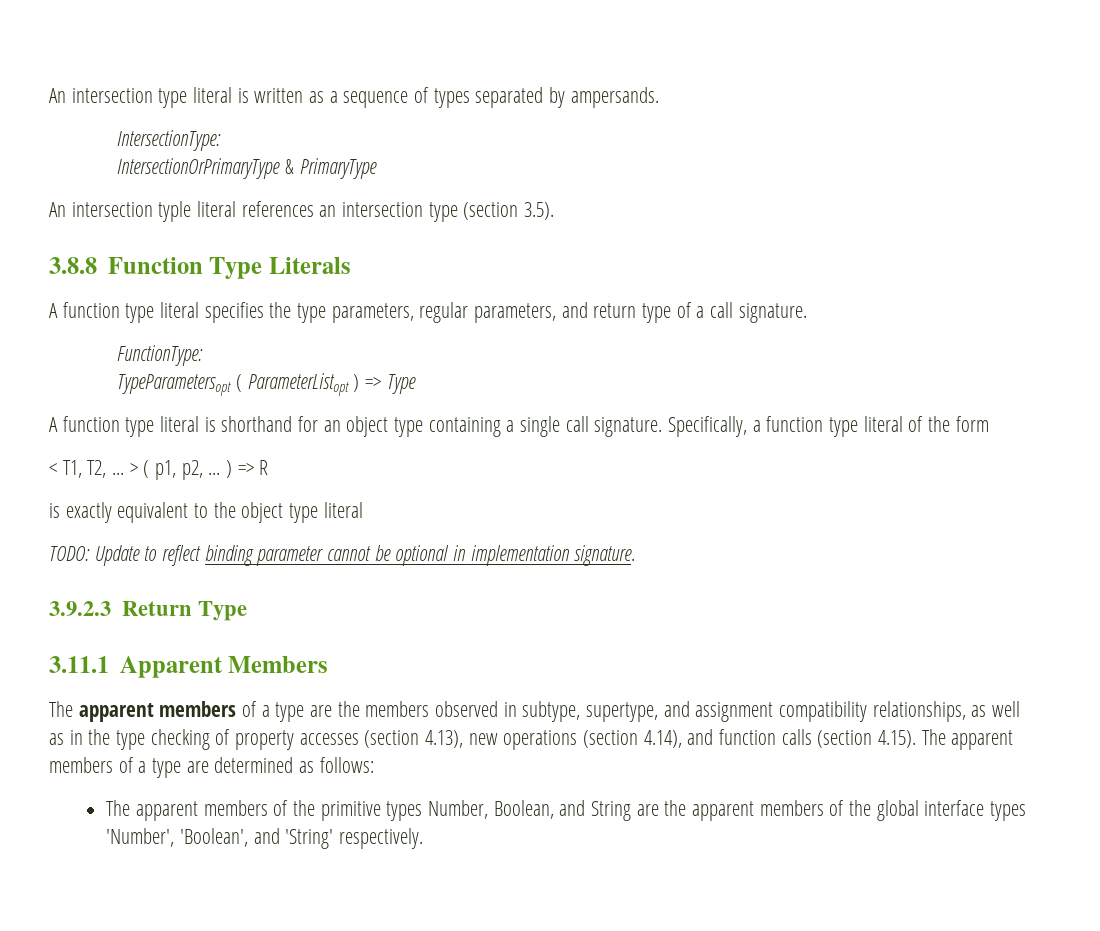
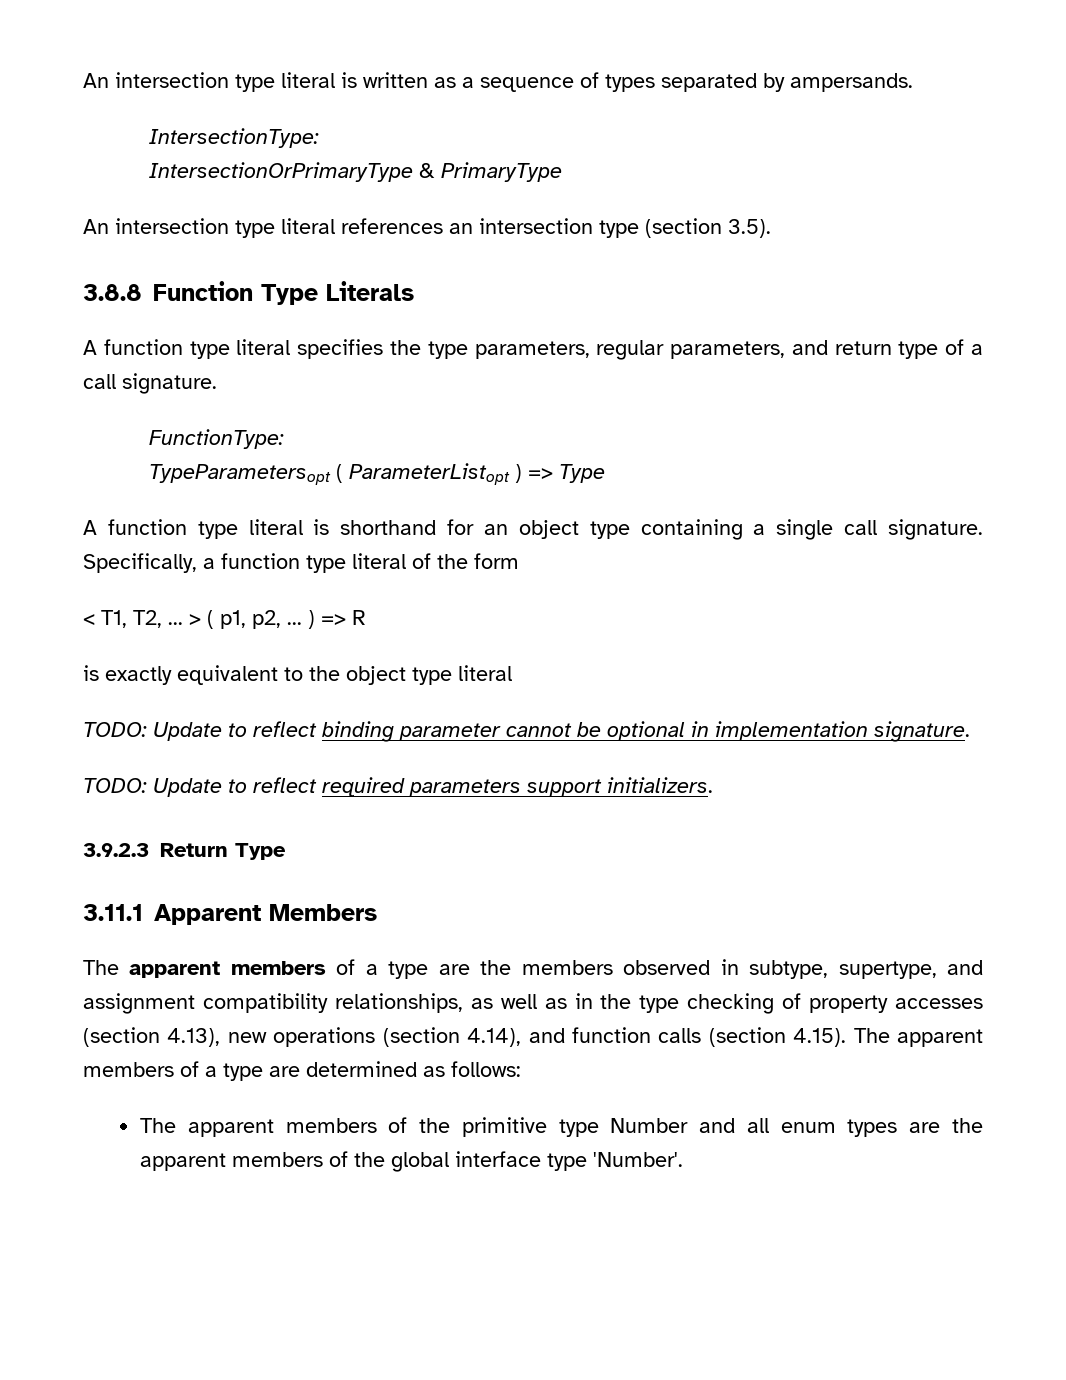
[158,201,192,222] typle -> [235,220,275,238] type
(636, 555) none -> [83,777,713,797] // TODO: Update to reflect required parameters support initializers.
[386,800,631,821] types Number, Boolean, and String -> [558,1118,898,1137] type Number and all enum types
[989,801,1026,821] [106,828,423,849] types 'Number', 'Boolean', and 'String' respectively. -> [546,1152,683,1171] type 'Number'.

